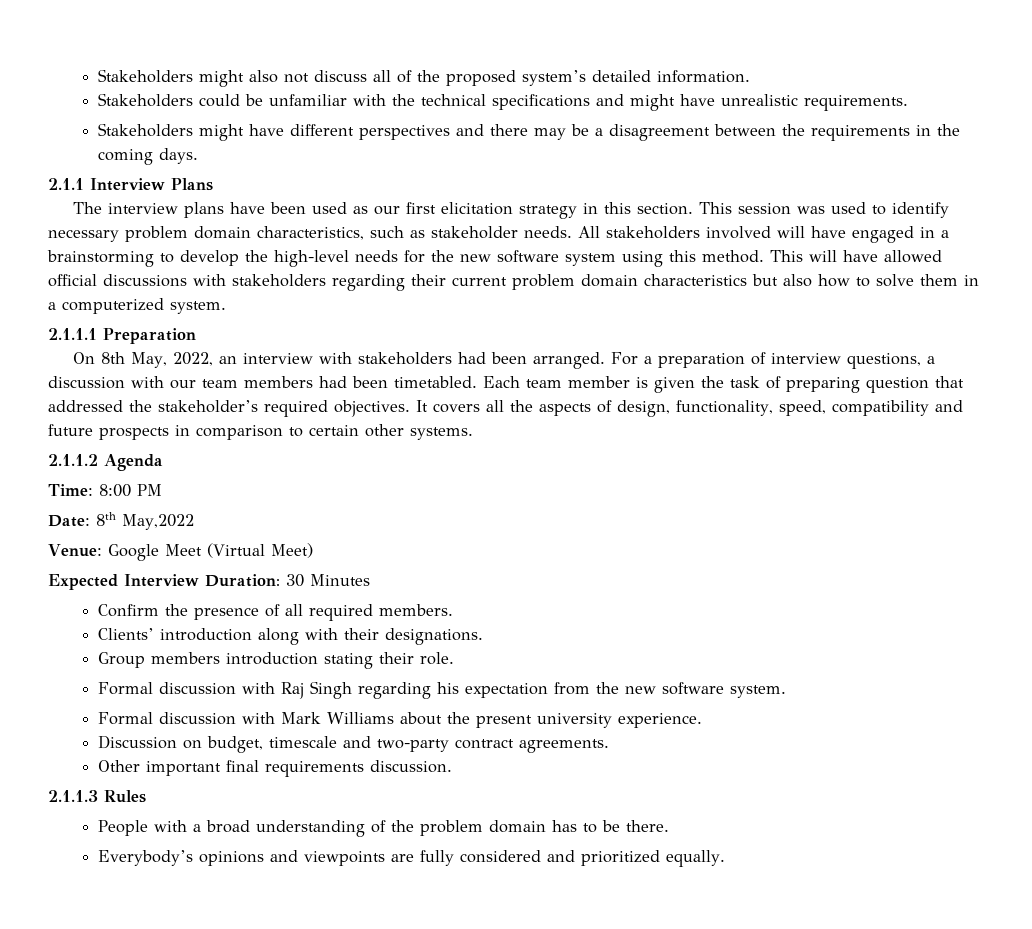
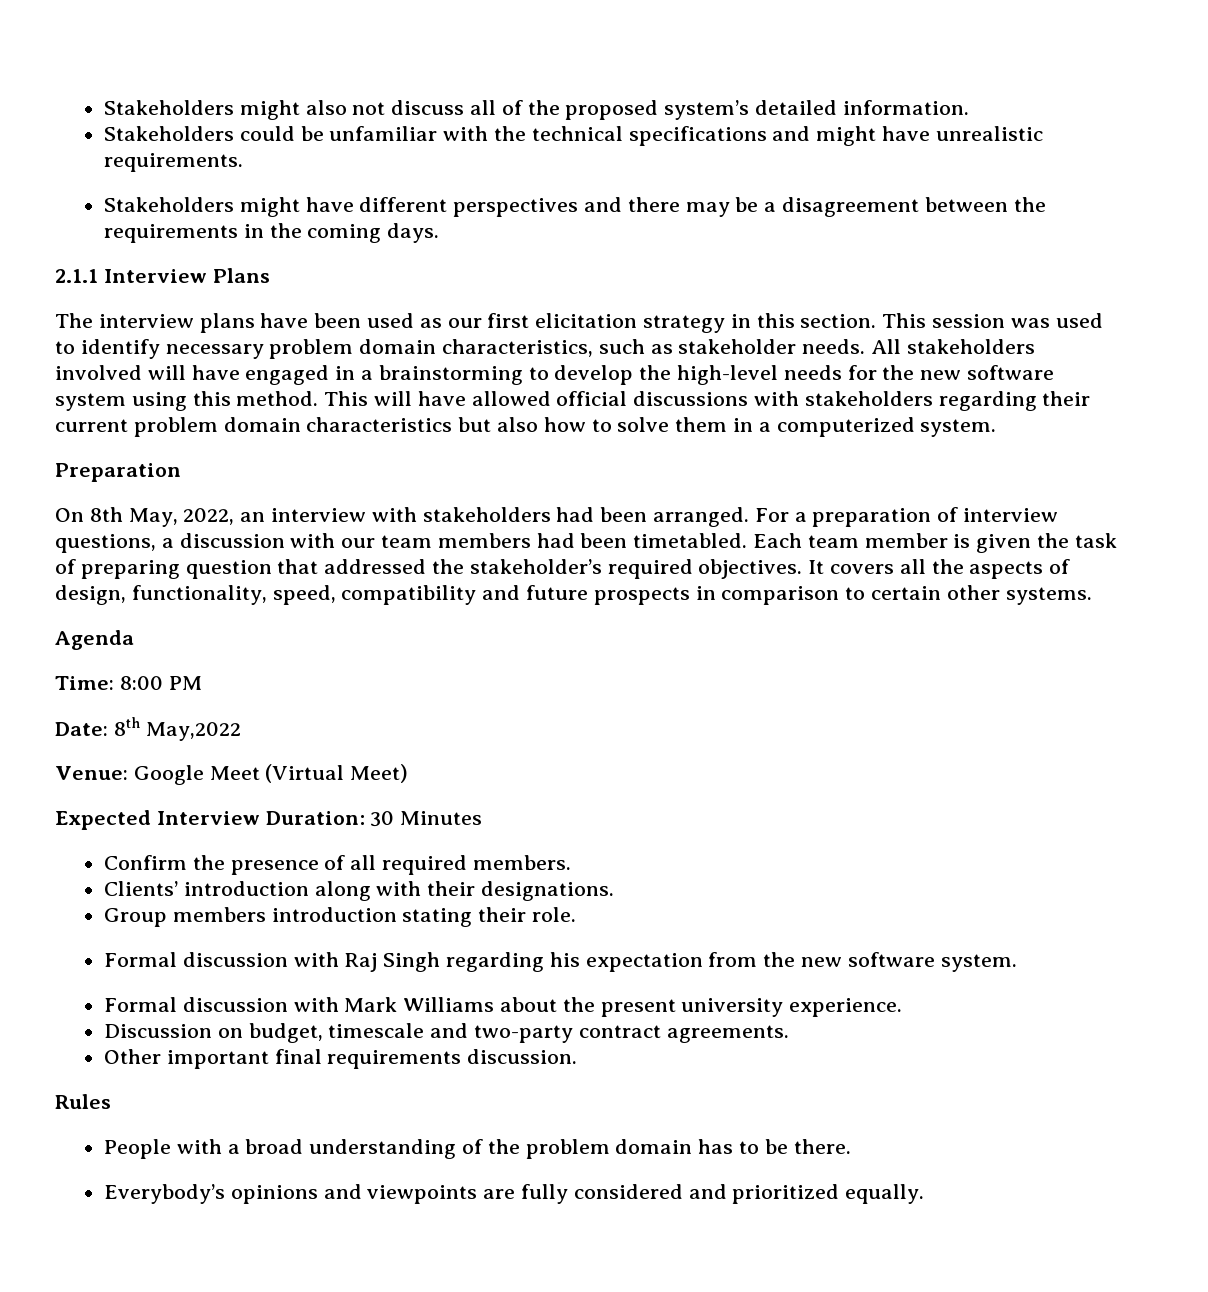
[48,328,97,340] 2.1.1.1 -> (997, 428) none
[48,454,98,466] 2.1.1.2 -> (1092, 596) none
[48,790,98,802] 2.1.1.3 -> (578, 1056) none

